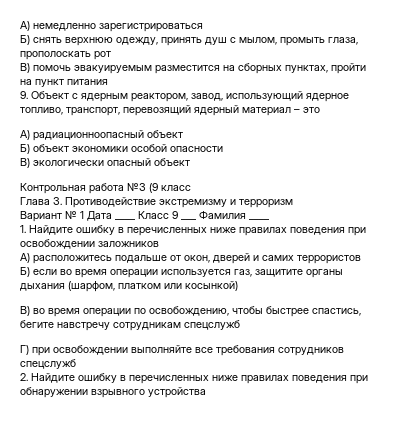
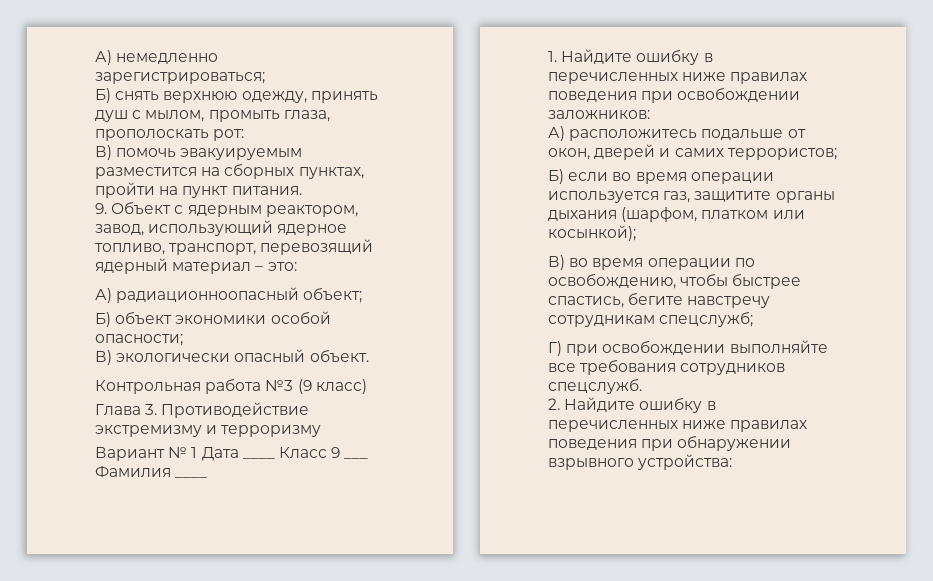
[99,23,203,32] зарегистрироваться -> [95,72,265,84] зарегистрироваться;
[94,51,111,60] рот -> [213,129,245,141] рот:
[67,79,108,85] питания -> [231,186,302,195] питания.
[303,107,320,113] это -> [267,262,297,271] это:
[147,130,183,138] объект -> [303,287,363,303] объект;
[170,146,223,152] опасности -> [95,334,183,346] опасности;
[154,158,190,166] объект -> [309,349,369,362] объект.
[161,185,191,191] класс -> [315,379,367,394] класс)
[239,199,293,208] терроризм -> [221,425,322,437] терроризму
[98,241,159,247] заложников -> [548,110,650,119] заложников:
[297,255,361,264] террористов -> [727,148,837,160] террористов;
[185,281,238,291] косынкой) -> [548,225,636,241] косынкой);
[184,320,240,330] спецслужб -> [659,311,754,327] спецслужб;
[20,359,76,369] спецслужб -> [548,378,642,394] спецслужб.
[148,387,206,398] устройства -> [637,454,733,470] устройства:

